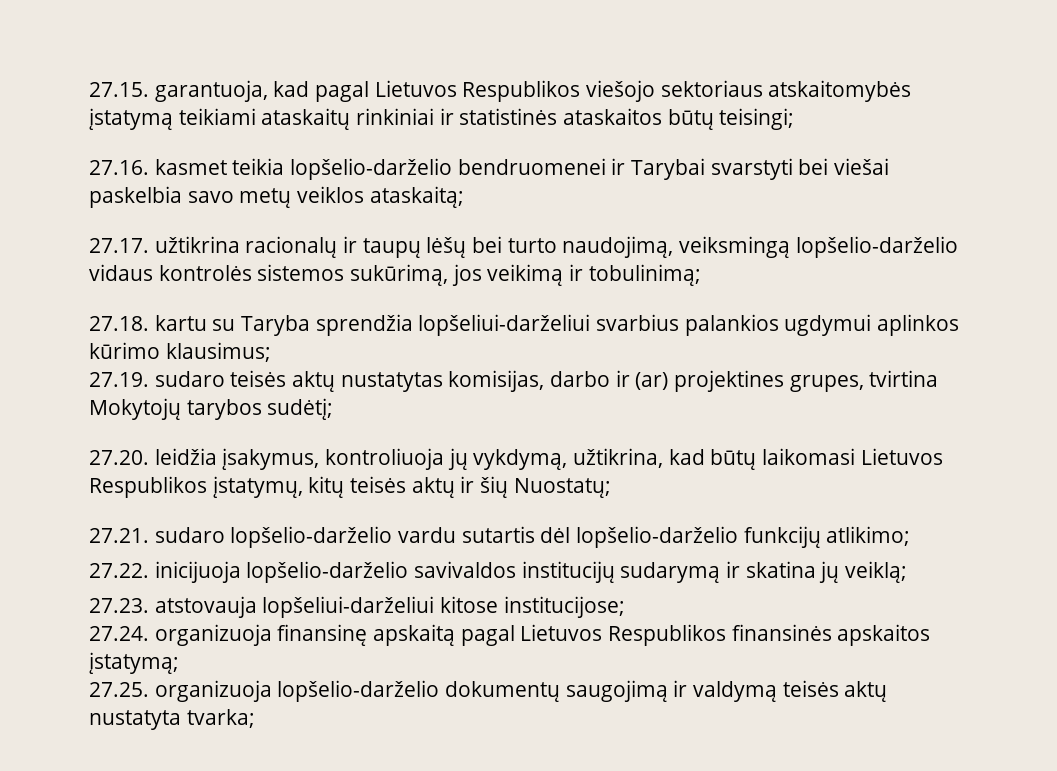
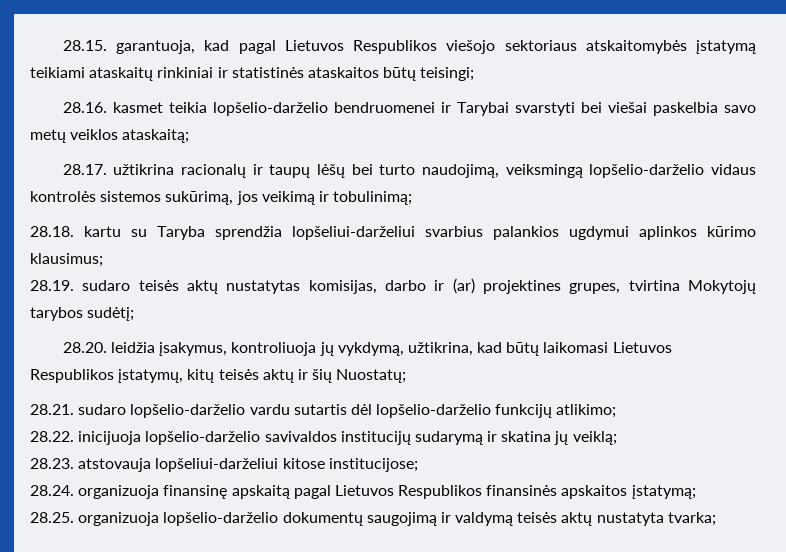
[89,82,149,97] 27.15. -> [62,40,107,51] 28.15.
[89,160,149,175] 27.16. -> [62,102,107,113] 28.16.
[89,238,149,253] 27.17. -> [62,164,107,175] 28.17.
[89,316,149,331] 27.18. -> [30,226,74,237] 28.18.
[89,372,149,387] 27.19. -> [30,280,74,291] 28.19.
[89,450,149,465] 27.20. -> [62,342,107,353] 28.20.
[89,528,149,543] 27.21. -> [30,404,74,415] 28.21.
[89,563,149,578] 27.22. -> [30,431,74,442] 28.22.
[89,598,149,613] 27.23. -> [30,458,74,469] 28.23.
[89,626,149,641] 27.24. -> [30,485,74,496] 28.24.
[89,682,149,697] 27.25. -> [30,512,74,523] 28.25.

